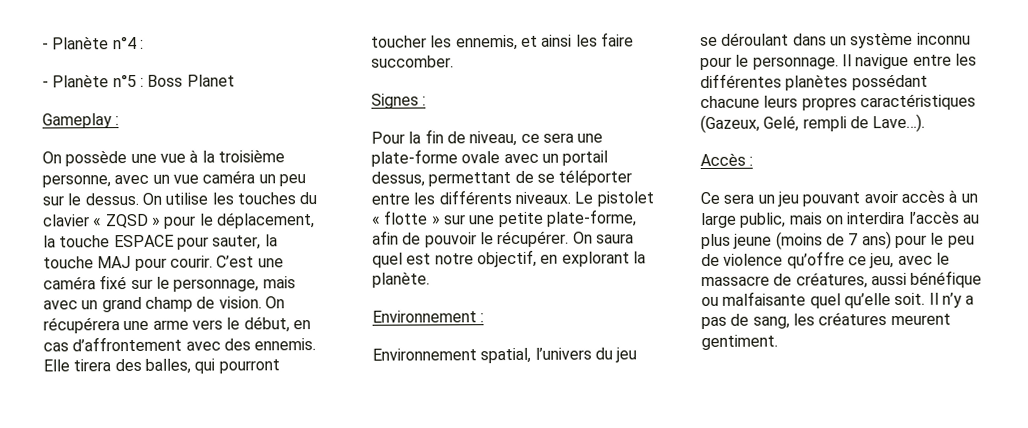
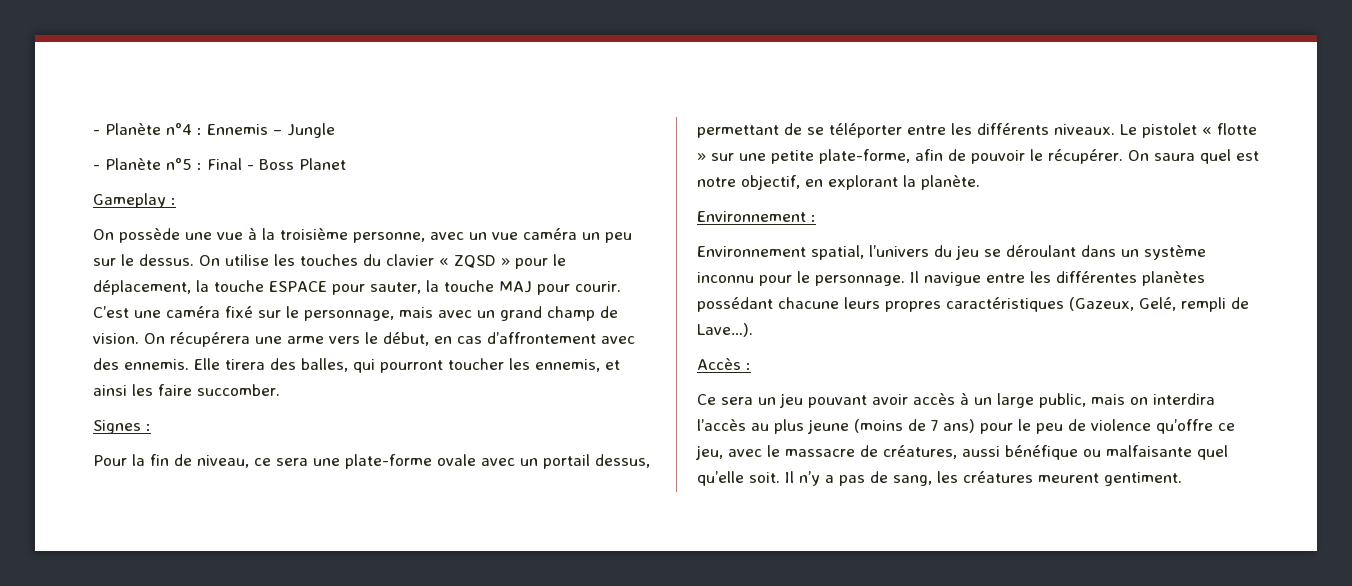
(144, 44) none -> [207,123,335,138] Ennemis – Jungle
(144, 82) none -> [207,158,254,170] Final -

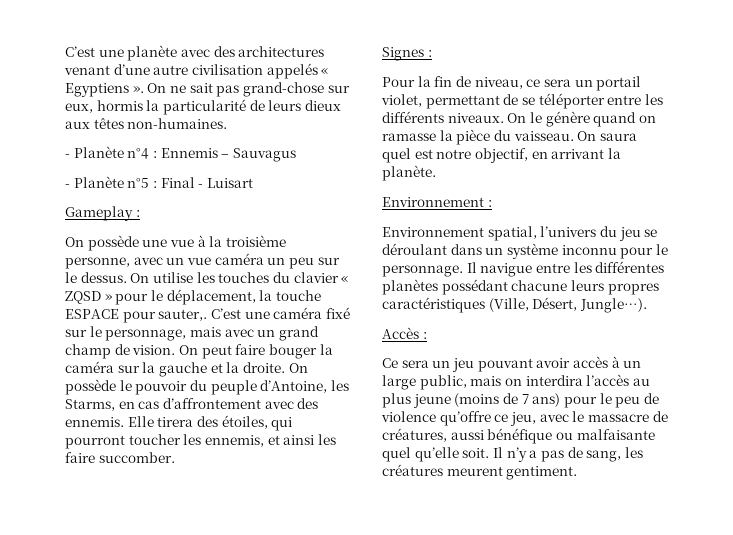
(93, 132) none -> [65,45,325,61] [64,63,329,79] [65,82,350,97] [65,99,341,115] [65,117,228,129] C’est une planète avec des architectures venant d’une autre civilisation appelés « Egyptiens ». On ne sait pas grand-chose sur eux, hormis la particularité de leurs dieux aux têtes non-humaines. //
[287,123,335,138] Jungle -> [232,148,296,162] Sauvagus
[259,158,346,170] Boss Planet -> [206,178,253,188] Luisart
[370,280,621,295] sauter, la touche MAJ pour courir. -> [158,309,208,321] sauter,.
[170,332,429,347] récupérera une arme vers le début, -> [201,344,333,359] [65,361,308,377] [65,379,349,395] [65,399,115,411] peut faire bouger la caméra sur la gauche et la droite. On possède le pouvoir du peuple d’Antoine, les Starms,
[301,358,348,372] balles, -> [221,415,268,429] étoiles,
[313,454,515,469] une plate-forme ovale avec -> (571, 83) none
[595,454,650,468] dessus, -> [381,94,422,107] violet,
[1120,123,1257,138] [697,149,1123,164] Le pistolet « flotte » sur une petite plate-forme, afin de pouvoir le récupérer. -> [507,111,656,127] [382,129,574,145] On le génère quand on ramasse la pièce du vaisseau.
[828,175,898,190] explorant -> [551,149,605,159] arrivant
[1069,297,1249,312] [697,323,753,337] (Gazeux, Gelé, rempli de Lave…). -> [488,297,647,313] (Ville, Désert, Jungle…).

